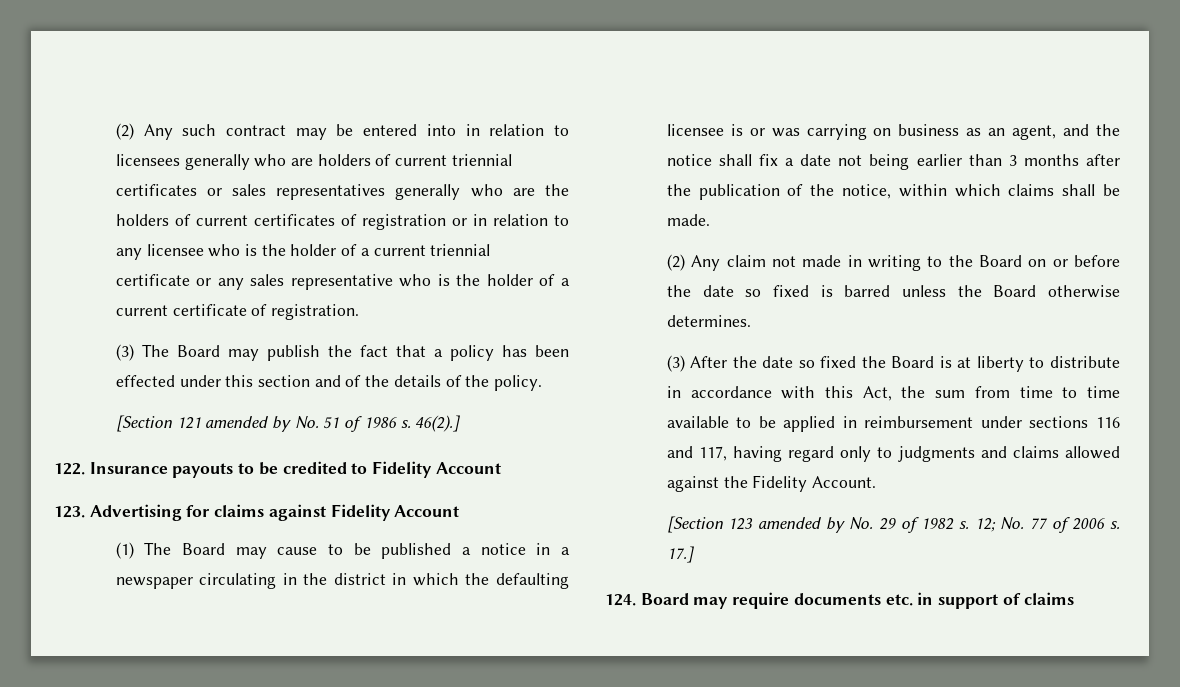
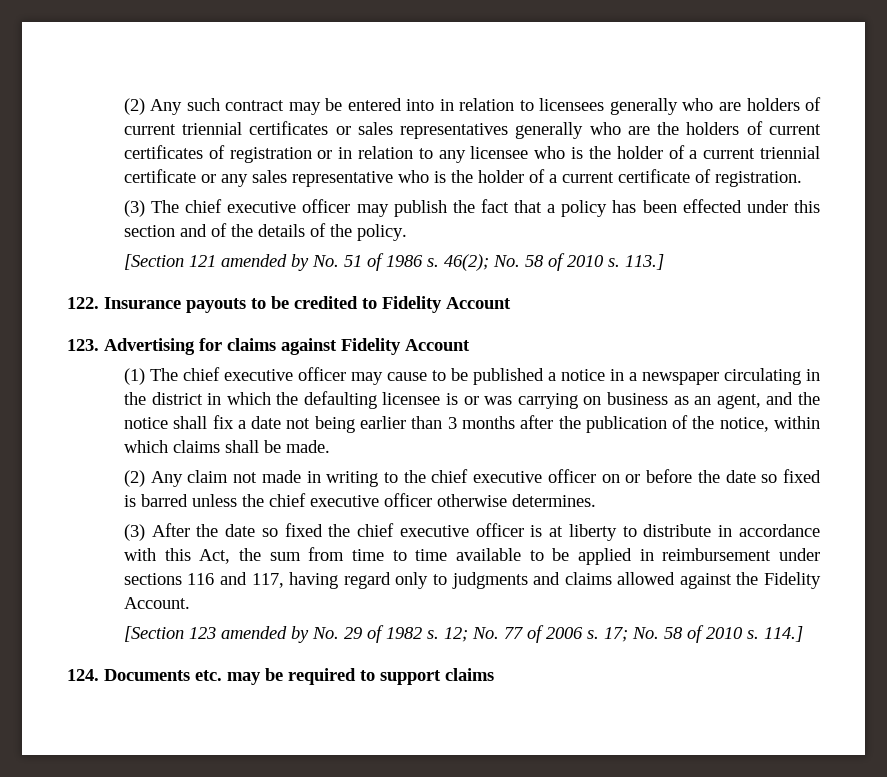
[176,345,220,357] Board -> [185,199,351,213] chief executive officer
[415,415,461,432] 46(2).] -> [443,253,664,271] 46(2); No. 58 of 2010 s. 113.]
[182,543,226,555] Board -> [182,367,346,381] chief executive officer
[978,255,1022,267] Board -> [431,469,596,483] chief executive officer
[993,285,1037,297] Board -> [268,493,432,507] chief executive officer
[891,356,935,368] Board -> [357,523,524,537] chief executive officer
[666,546,694,563] [605,592,1021,609] 17.] // 124. Board may require documents etc. in support of -> [603,625,803,643] [67,668,441,685] 17; No. 58 of 2010 s. 114.] // 124. Documents etc. may be required to support

